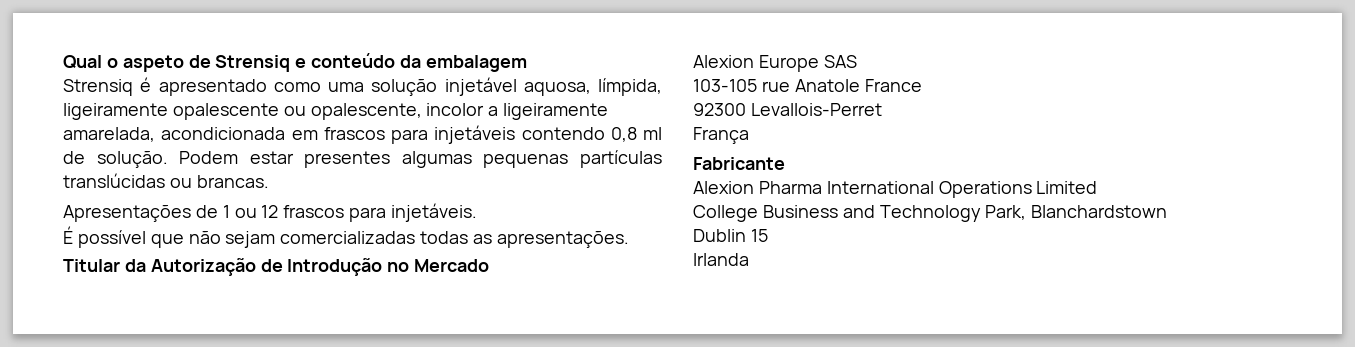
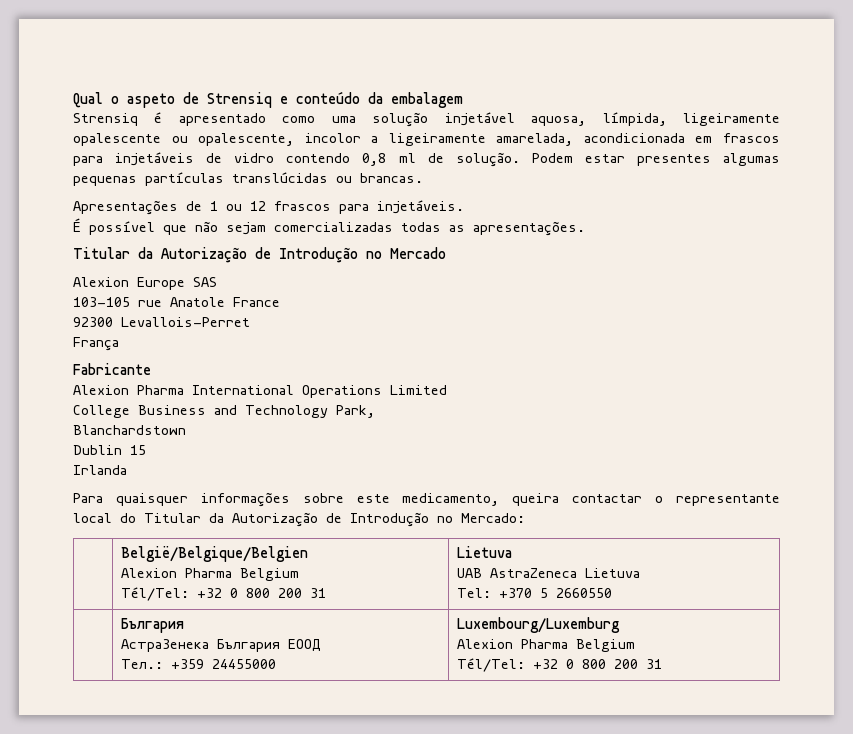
(516, 134) none -> [206,153,275,163] de vidro
(1027, 212) none -> (375, 411) //
(749, 259) none -> [73,492,781,507] [73,512,525,527] [120,546,308,562] [120,568,299,581] [120,587,326,601] [456,546,512,558] [456,568,640,578] [456,588,612,598] [120,618,184,633] [120,639,321,652] [120,659,276,670] [456,617,620,633] [456,639,635,652] [456,658,662,672] // Para quaisquer informações sobre este medicamento, queira contactar o representante local do Titular da Autorização de Introdução no Mercado: // | België/Belgique/Belgien // Alexion Pharma Belgium // Tél/Tel: +32 0 800 200 31 | Lietuva // UAB AstraZeneca Lietuva // Tel: +370 5 2660550 // | България // АстраЗенека България ЕООД // Teл.: +359 24455000 | Luxembourg/Luxemburg // Alexion Pharma Belgium // Tél/Tel: +32 0 800 200 31

